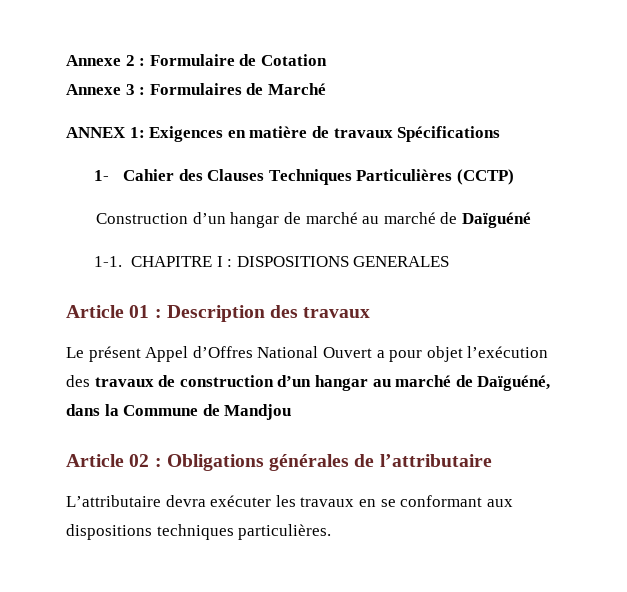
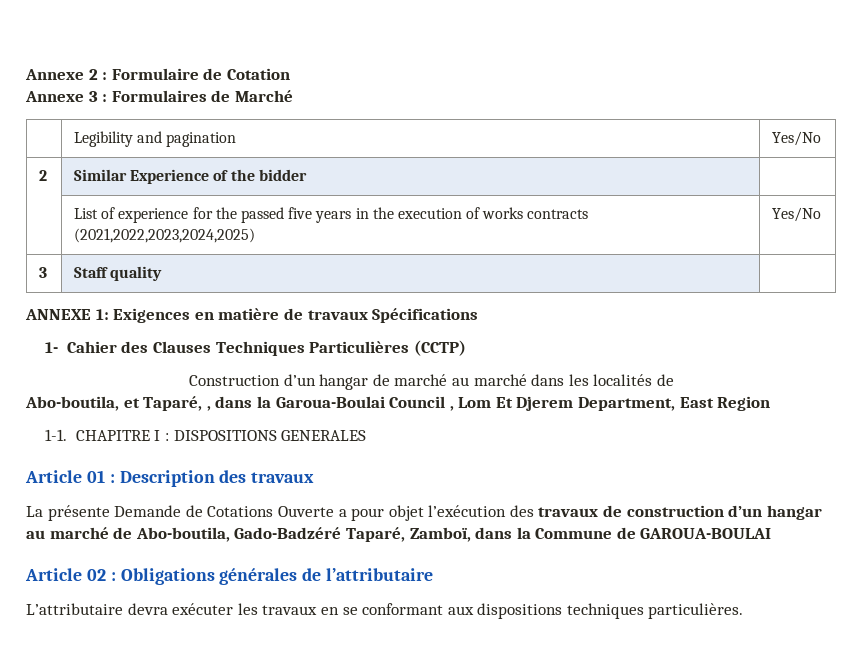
[66,127,126,138] // ANNEX -> [74,131,237,147] [772,131,822,146] [39,170,48,181] [74,169,307,184] [74,207,589,223] [74,228,256,243] [772,207,822,222] [39,267,48,278] [74,266,163,281] [25,309,91,320] // | Legibility and pagination | Yes/No // 2 | Similar Experience of the bidder | // | List of experience for the passed five years in the execution of works contracts (2021,2022,2023,2024,2025) | Yes/No // 3 | Staff quality | // ANNEXE
[440,212,531,228] de Daïguéné -> [531,374,674,386] [25,396,771,411] dans les localités de // Abo-boutila, et Taparé, , dans la Garoua-Boulai Council , Lom Et Djerem Department, East Region
[66,346,372,362] Le présent Appel d’Offres National Ouvert -> [26,505,334,521] La présente Demande de Cotations Ouverte
[477,375,551,391] Daïguéné, -> [135,527,471,542] Abo-boutila, Gado-Badzéré Taparé, Zamboï,
[224,404,292,420] Mandjou -> [640,528,772,539] GAROUA-BOULAI

